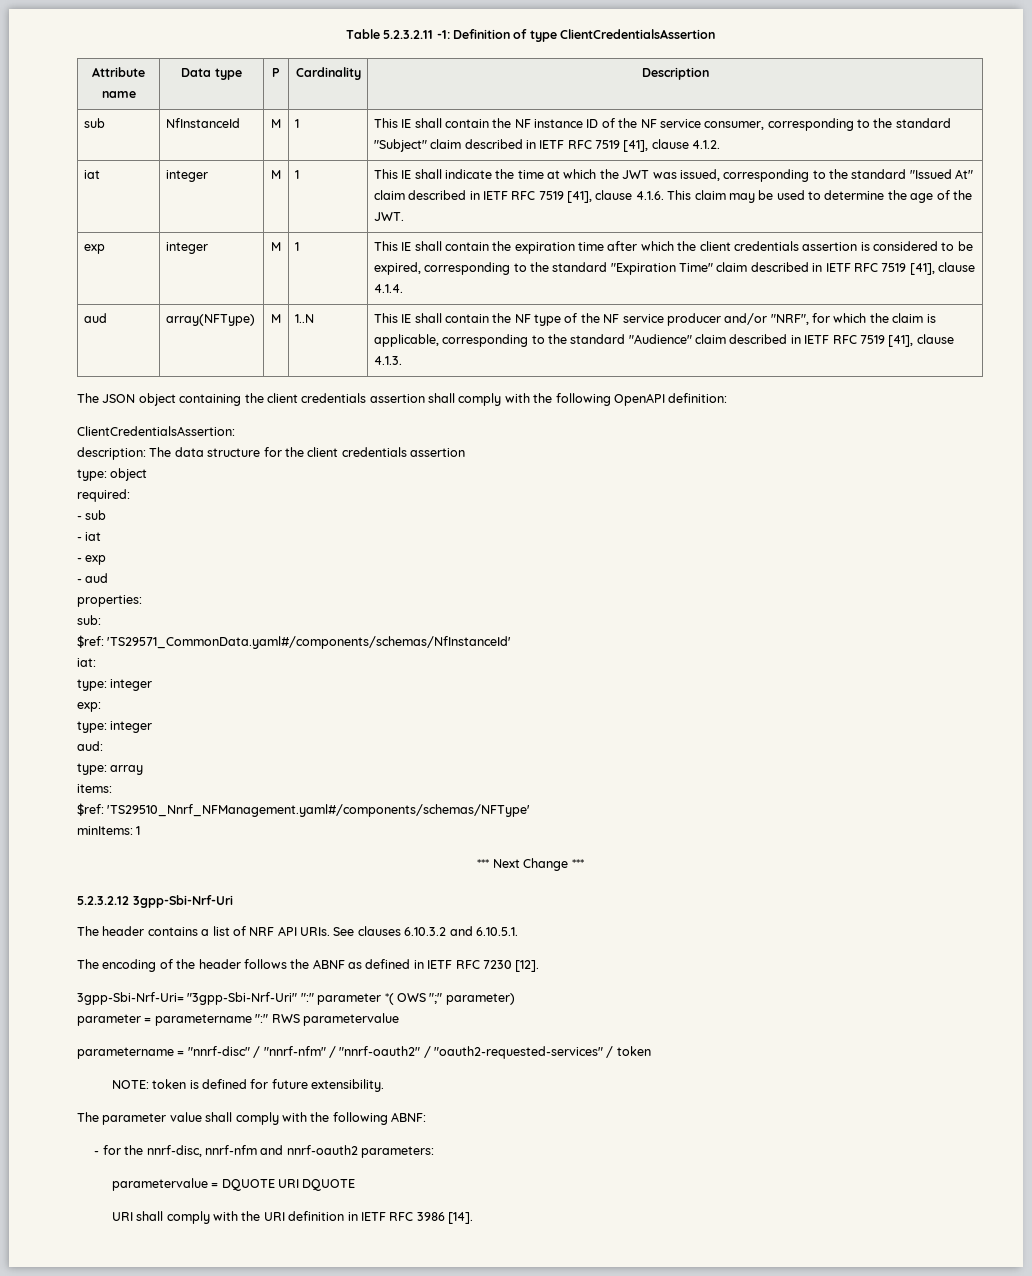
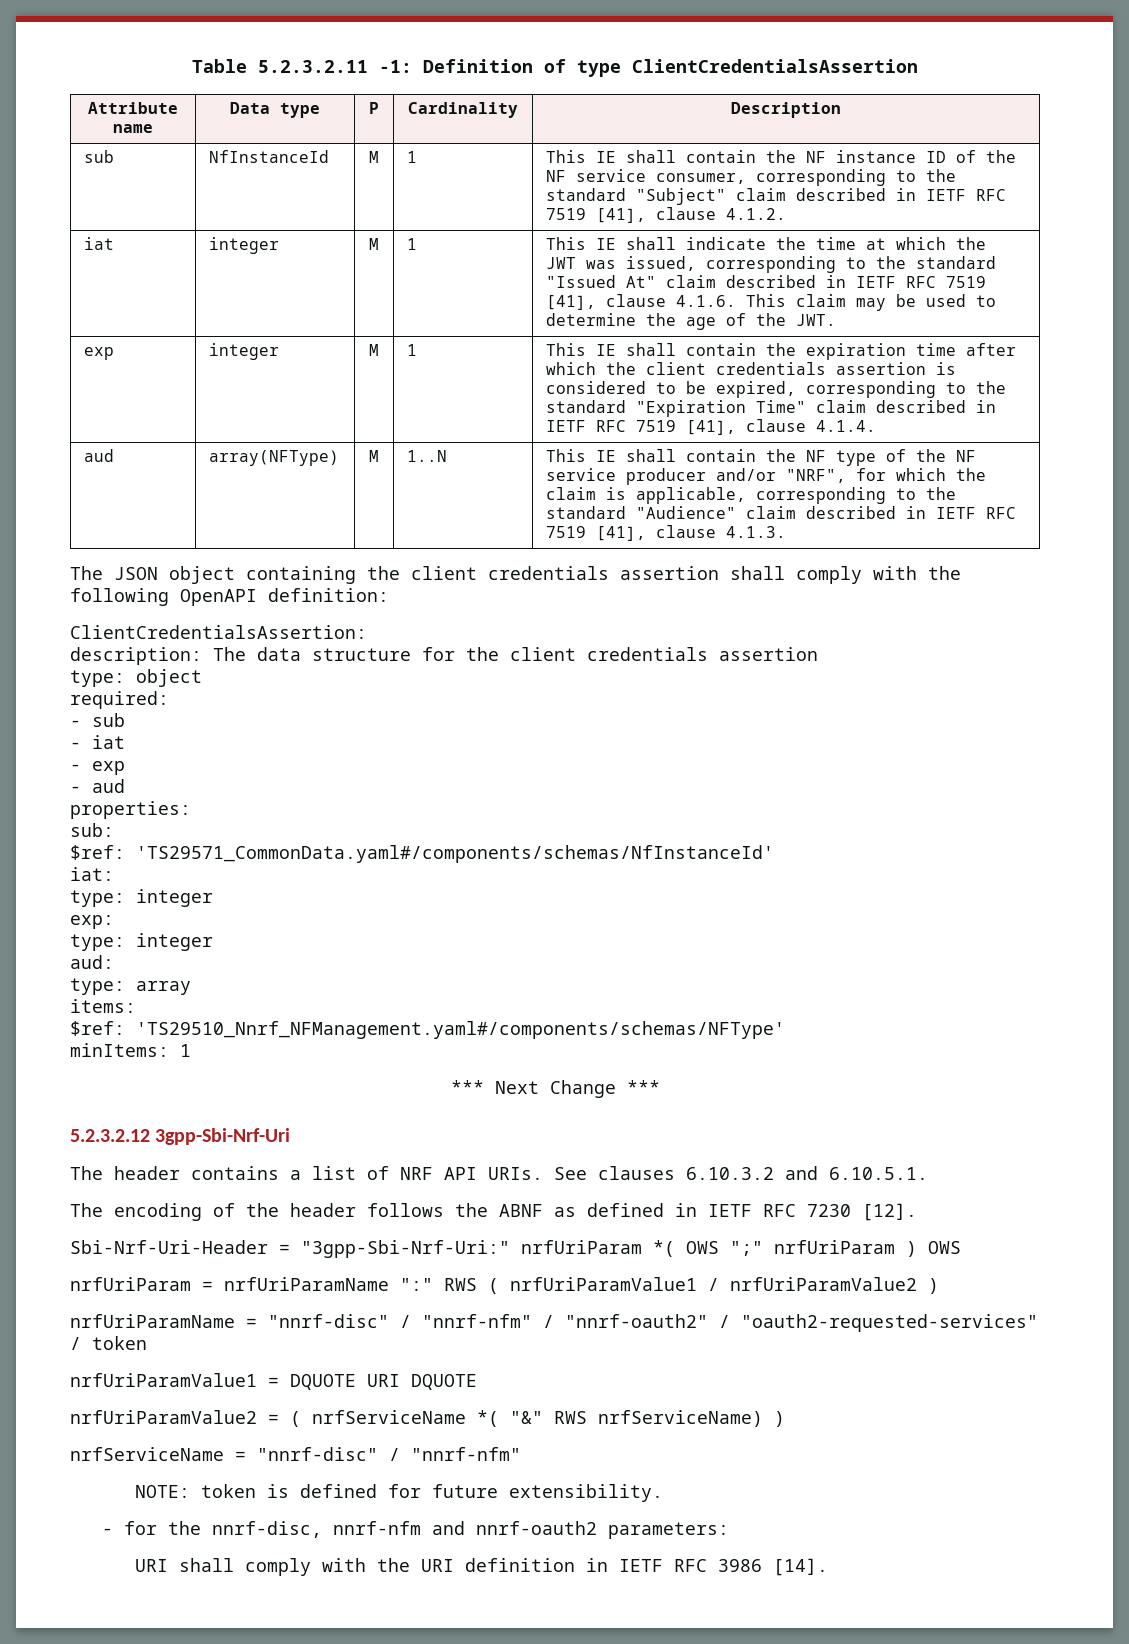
[77,992,515,1005] [77,1013,399,1026] [77,1047,174,1059] 3gpp-Sbi-Nrf-Uri= "3gpp-Sbi-Nrf-Uri" ":" parameter *( OWS ";" parameter) // parameter = parametername ":" RWS parametervalue // parametername -> [70,1240,961,1258] [70,1277,939,1294] [70,1314,235,1328] Sbi-Nrf-Uri-Header = "3gpp-Sbi-Nrf-Uri:" nrfUriParam *( OWS ";" nrfUriParam ) OWS // nrfUriParam = nrfUriParamName ":" RWS ( nrfUriParamValue1 / nrfUriParamValue2 ) // nrfUriParamName
(651, 1051) none -> [70,1373,477,1390] [70,1410,785,1427] [70,1447,521,1461] // nrfUriParamValue1 = DQUOTE URI DQUOTE // nrfUriParamValue2 = ( nrfServiceName *( "&" RWS nrfServiceName) ) // nrfServiceName = "nnrf-disc" / "nnrf-nfm"
[77,1112,426,1125] // The parameter value shall comply with the following ABNF: -> (663, 1493) none
[111,1178,356,1191] // parametervalue = DQUOTE URI DQUOTE -> (730, 1530) none

